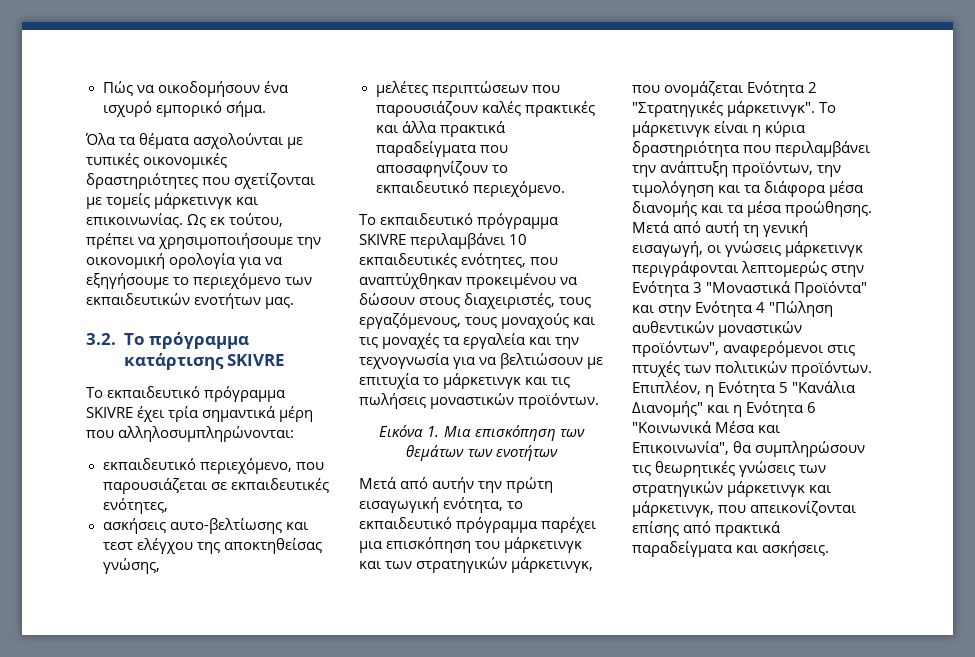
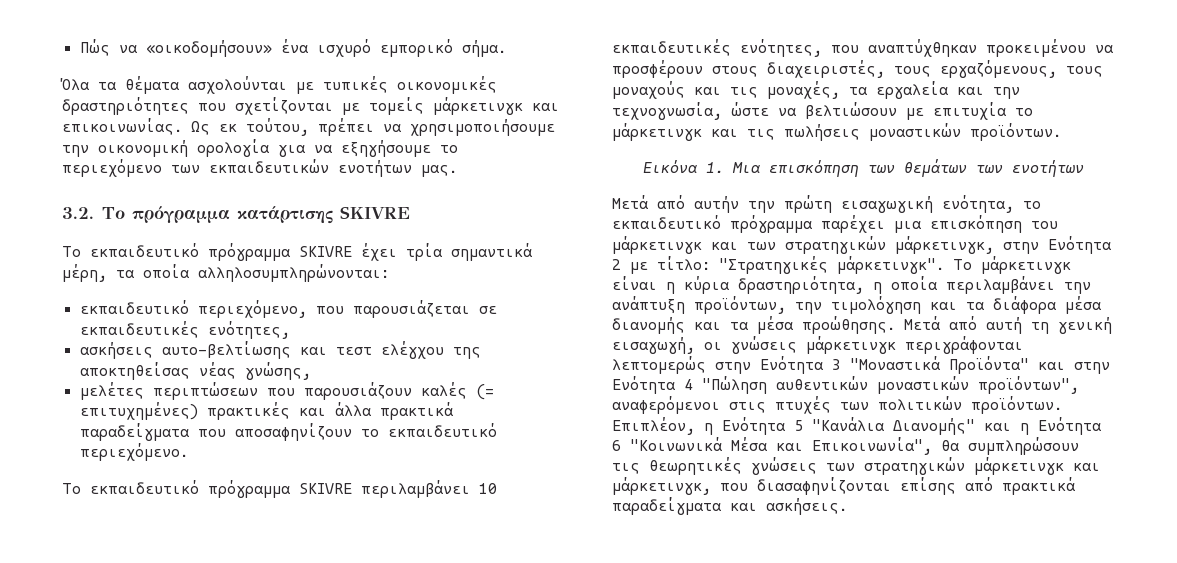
[157,81,260,97] οικοδομήσουν -> [145,40,272,57] «οικοδομήσουν»
[279,406,314,422] [86,430,114,438] μέρη που -> [62,264,190,282] μέρη, τα οποία
(322, 546) none -> [198,362,236,379] νέας
(521, 108) none -> [475,384,494,400] [79,402,198,421] (= επιτυχημένες)
[359,293,415,305] δώσουν -> [612,60,703,78] προσφέρουν
[382,333,440,349] μοναχές -> [767,81,840,100] μοναχές,
[359,353,476,369] τεχνογνωσία για -> [612,102,769,121] τεχνογνωσία, ώστε
[632,81,818,97] που ονομάζεται Ενότητα 2 -> [1003,236,1112,254] [612,256,710,274] στην Ενότητα 2 με τίτλο:
[632,141,772,157] δραστηριότητα που -> [738,276,938,294] δραστηριότητα, η οποία
[750,501,857,516] απεικονίζονται -> [757,477,891,495] διασαφηνίζονται

